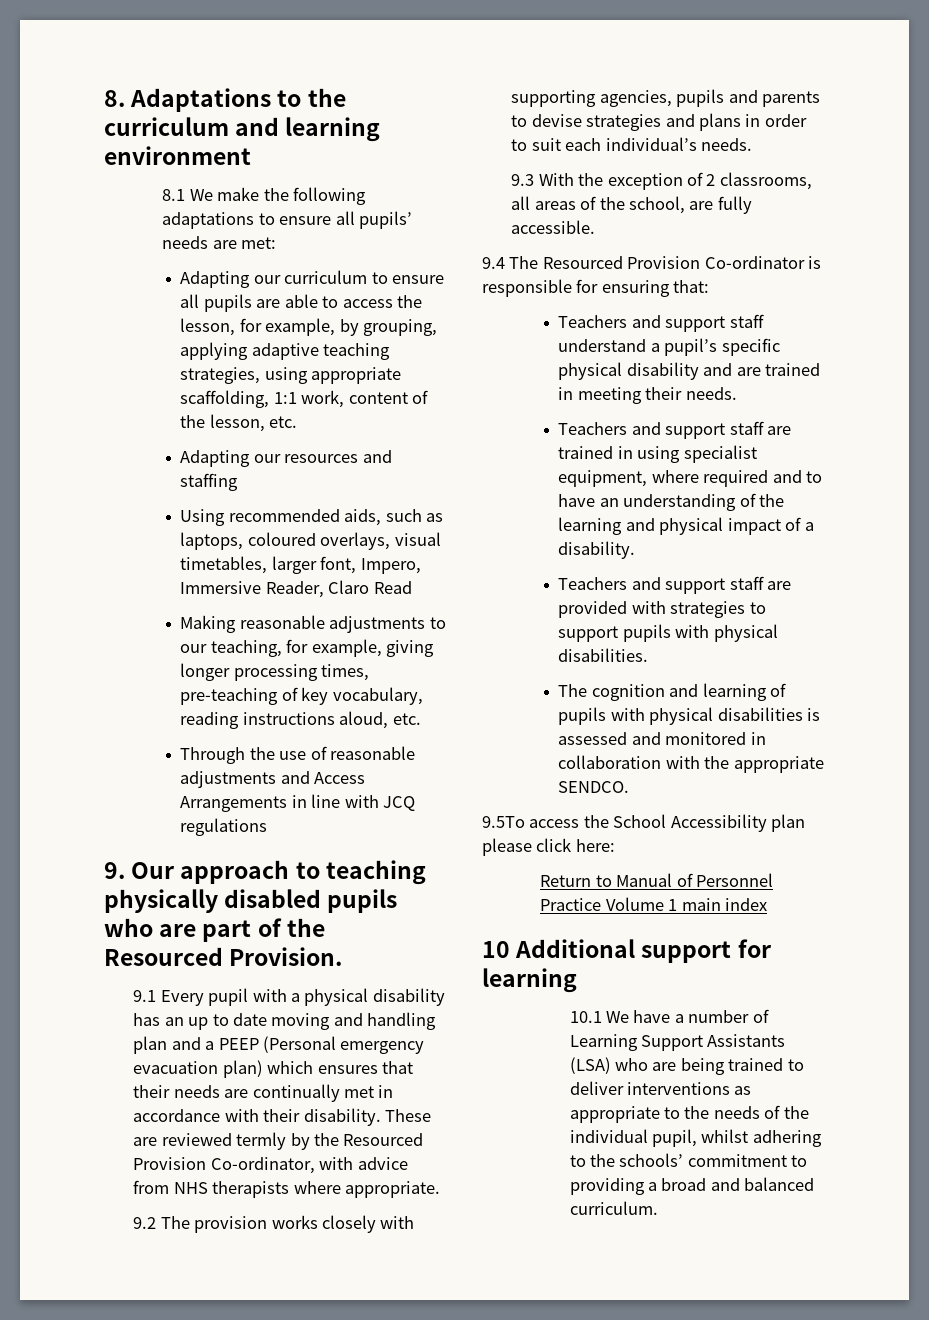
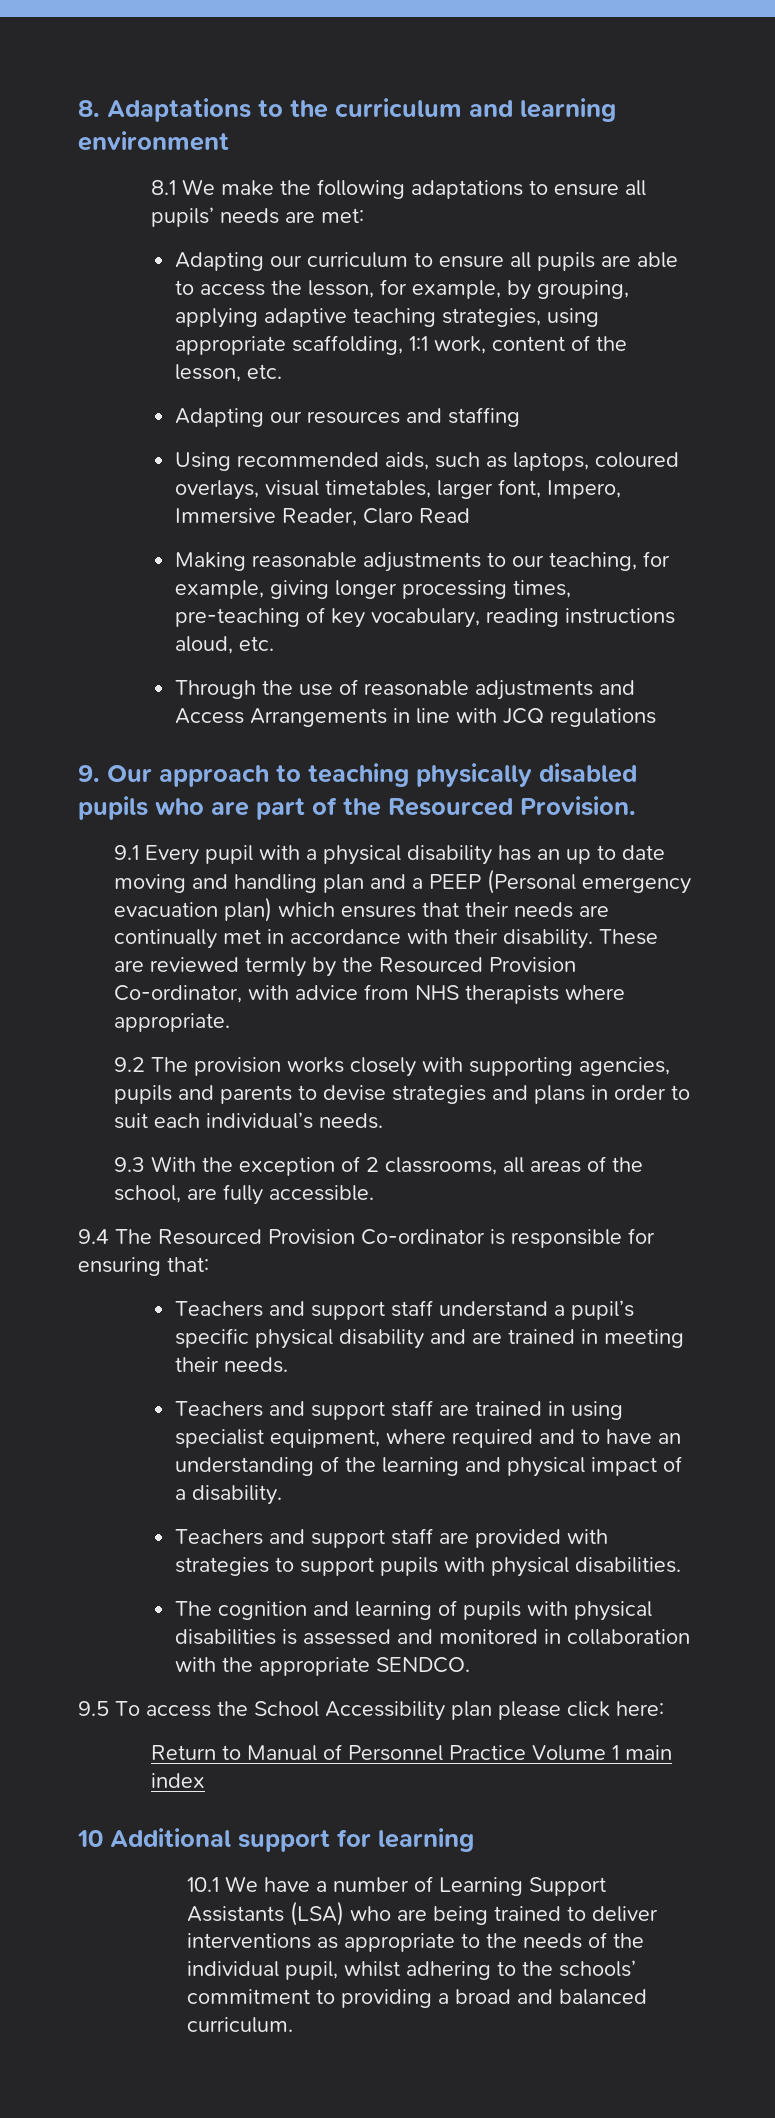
[482,816,525,828] 9.5To -> [78,1701,140,1716] 9.5 To

